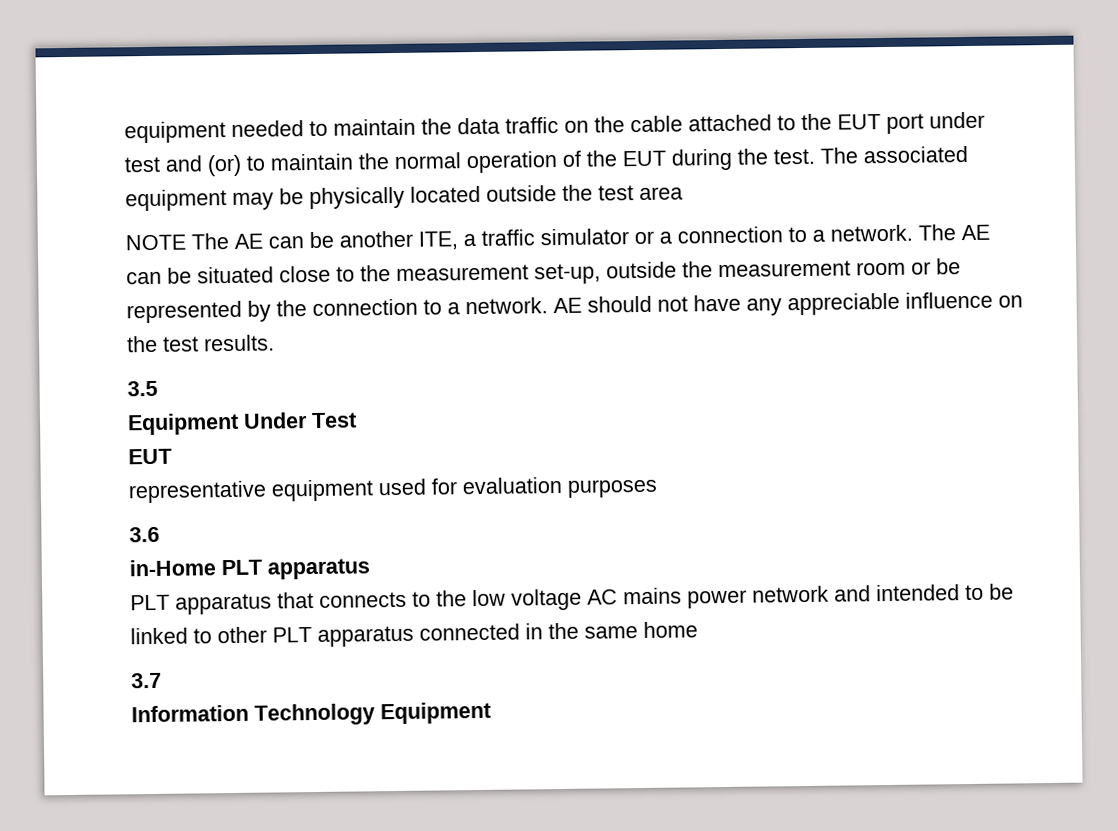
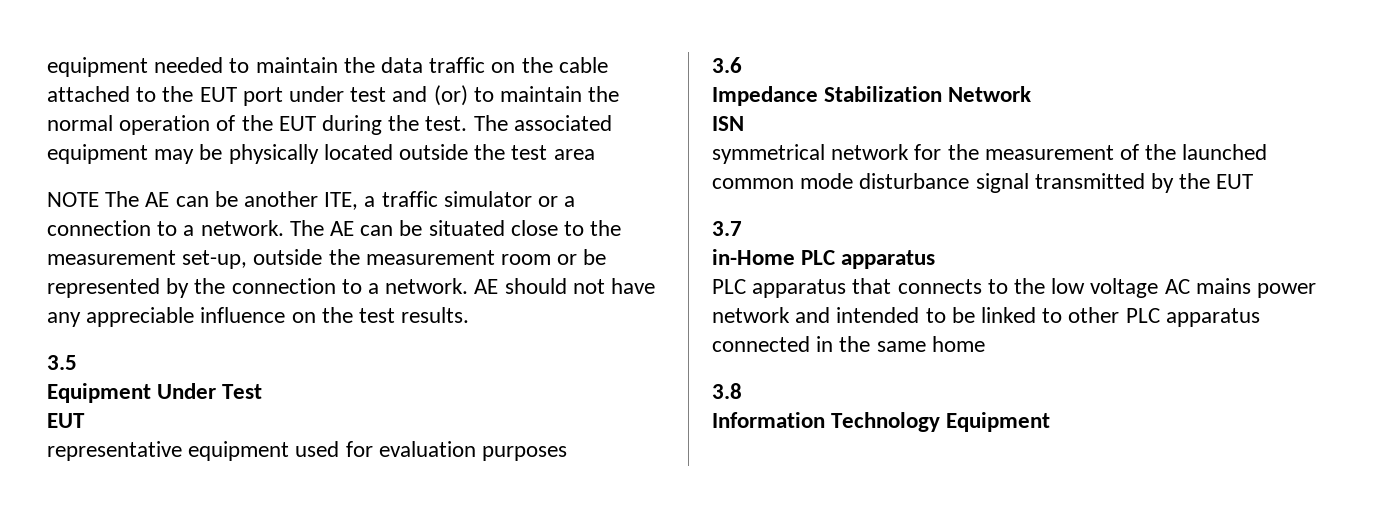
(160, 534) none -> [712,86,1032,106] [712,116,744,131] [712,144,1268,164] [712,173,1254,193] [712,221,742,236] // Impedance Stabilization Network // ISN // symmetrical network for the measurement of the launched common mode disturbance signal transmitted by the EUT // 3.7
[221,559,262,576] PLT -> [801,250,836,265] PLC
[130,594,170,611] PLT -> [712,279,746,294] PLC
[272,627,312,643] PLT -> [1125,308,1160,323] PLC
[131,672,162,689] 3.7 -> [712,383,742,399] 3.8

